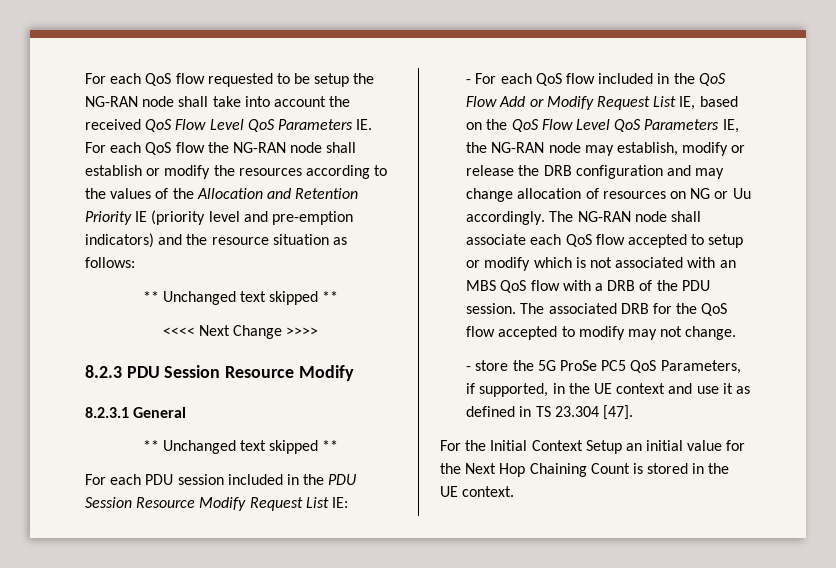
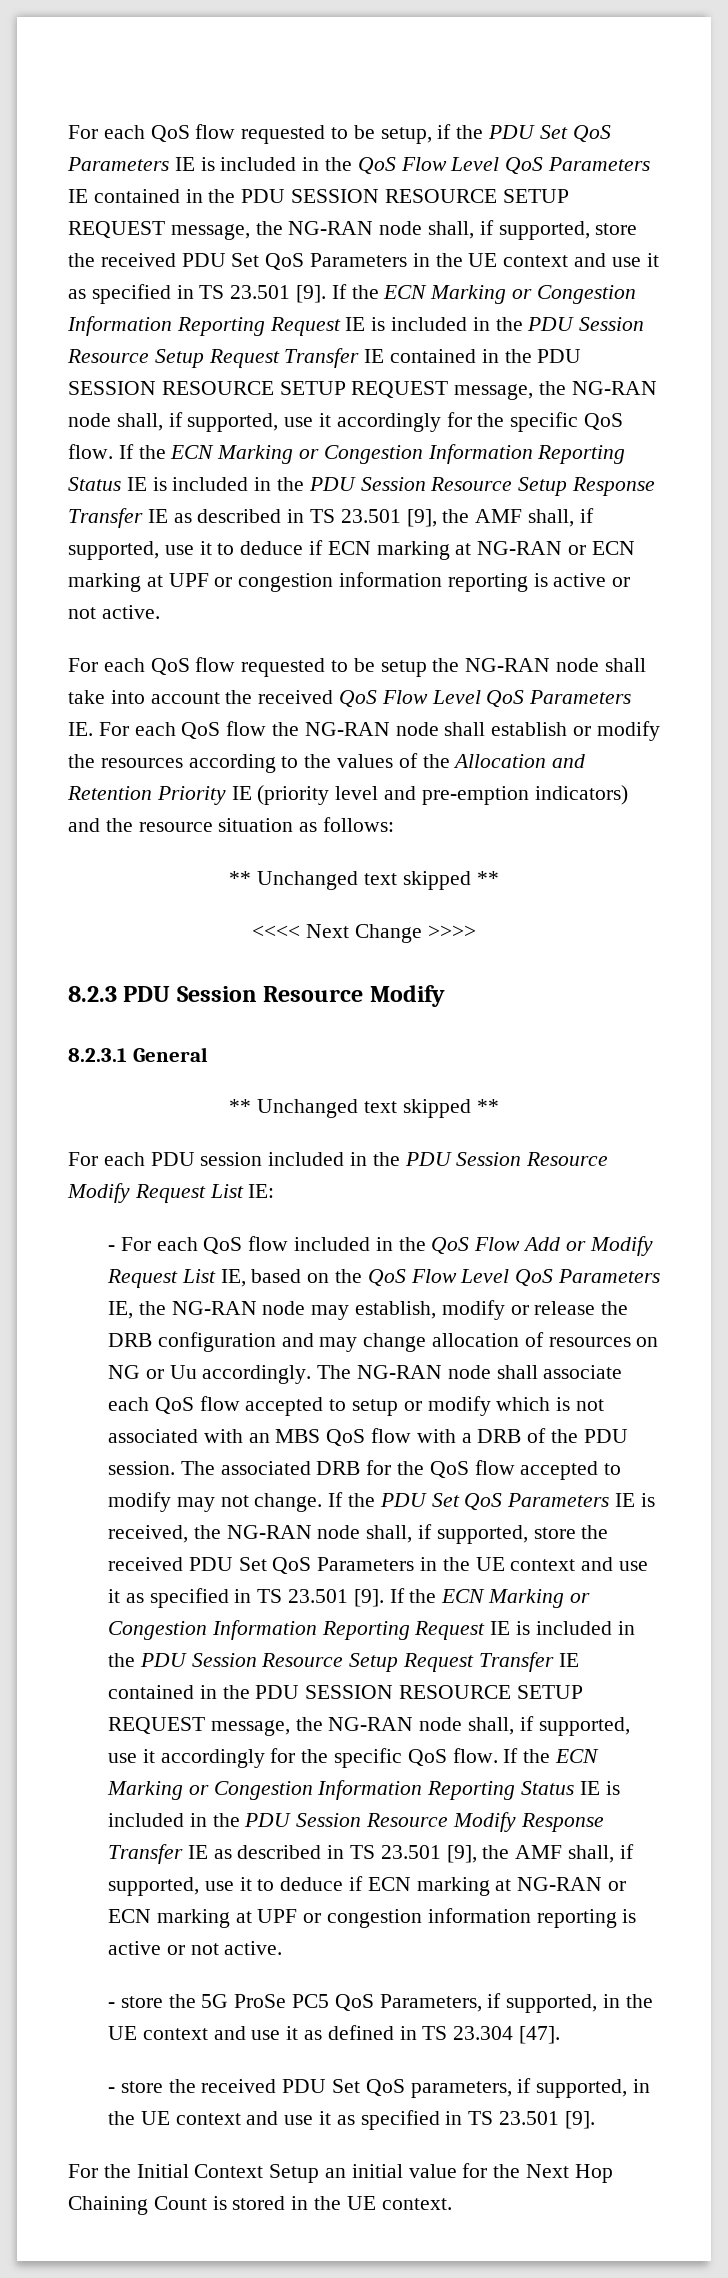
[85,73,311,87] For each QoS flow requested to be -> [68,124,611,144] [67,157,651,174] [68,189,569,203] [68,220,638,240] [68,253,659,270] [68,284,636,304] [67,316,645,336] [67,348,582,368] [68,381,657,400] [68,412,624,432] [68,444,626,464] [68,477,656,496] [68,508,594,528] [68,540,635,560] [68,572,631,592] [68,605,160,619] [68,657,375,677] For each QoS flow requested to be setup, if the PDU Set QoS Parameters IE is included in the QoS Flow Level QoS Parameters IE contained in the PDU SESSION RESOURCE SETUP REQUEST message, the NG-RAN node shall, if supported, store the received PDU Set QoS Parameters in the UE context and use it as specified in TS 23.501 [9]. If the ECN Marking or Congestion Information Reporting Request IE is included in the PDU Session Resource Setup Request Transfer IE contained in the PDU SESSION RESOURCE SETUP REQUEST message, the NG-RAN node shall, if supported, use it accordingly for the specific QoS flow. If the ECN Marking or Congestion Information Reporting Status IE is included in the PDU Session Resource Setup Response Transfer IE as described in TS 23.501 [9], the AMF shall, if supported, use it to deduce if ECN marking at NG-RAN or ECN marking at UPF or congestion information reporting is active or not active. // For each QoS flow requested to be
(737, 333) none -> [328,1492,655,1510] [107,1524,609,1544] [107,1557,648,1574] [107,1588,590,1608] [107,1620,635,1640] [107,1652,579,1672] [107,1685,583,1699] [107,1716,630,1736] [107,1748,599,1768] [106,1780,620,1800] [107,1812,604,1832] [107,1844,634,1864] [107,1876,626,1896] [107,1908,637,1928] [107,1941,283,1955] If the PDU Set QoS Parameters IE is received, the NG-RAN node shall, if supported, store the received PDU Set QoS Parameters in the UE context and use it as specified in TS 23.501 [9]. If the ECN Marking or Congestion Information Reporting Request IE is included in the PDU Session Resource Setup Request Transfer IE contained in the PDU SESSION RESOURCE SETUP REQUEST message, the NG-RAN node shall, if supported, use it accordingly for the specific QoS flow. If the ECN Marking or Congestion Information Reporting Status IE is included in the PDU Session Resource Modify Response Transfer IE as described in TS 23.501 [9], the AMF shall, if supported, use it to deduce if ECN marking at NG-RAN or ECN marking at UPF or congestion information reporting is active or not active.
(634, 412) none -> [107,2078,650,2098] [107,2110,595,2130] // - store the received PDU Set QoS parameters, if supported, in the UE context and use it as specified in TS 23.501 [9].

